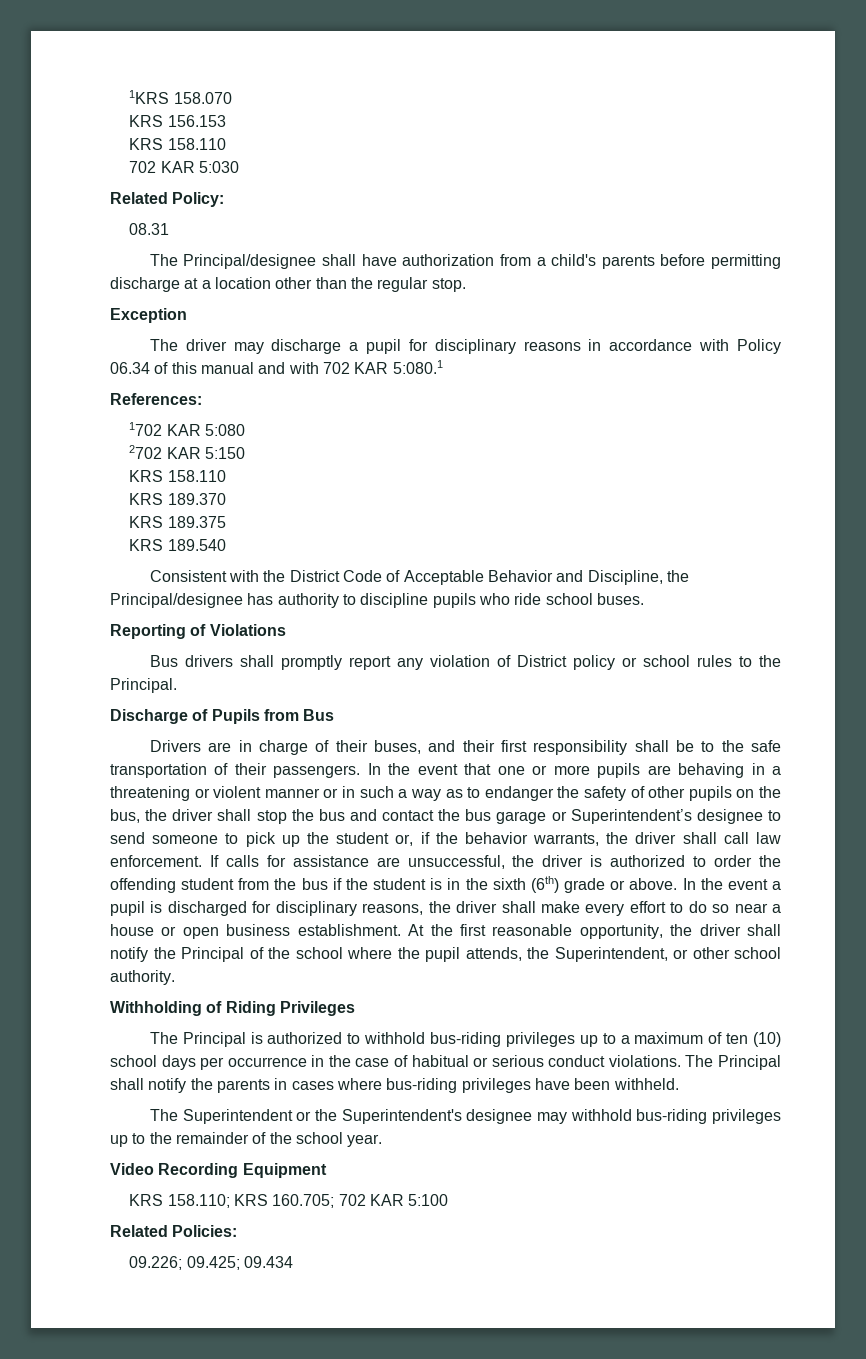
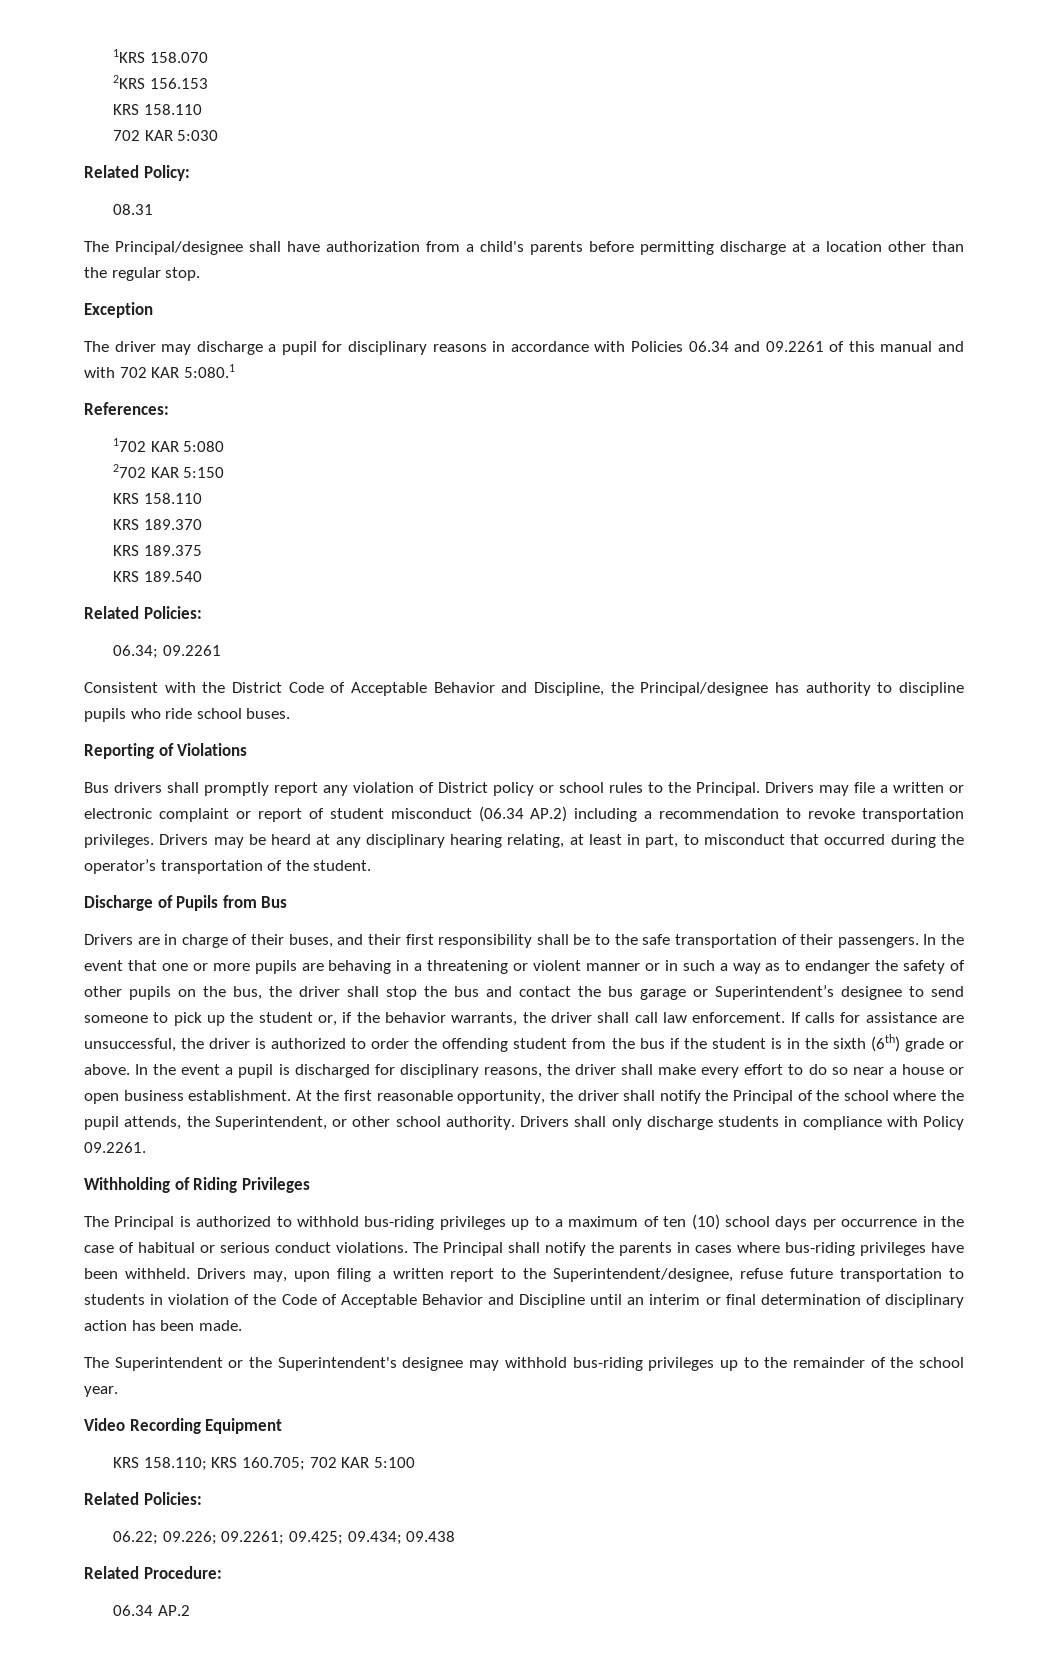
[129,115,164,127] KRS -> [113,75,146,89] 2KRS
[736,339,781,354] [110,362,150,374] Policy 06.34 -> [630,341,824,352] Policies 06.34 and 09.2261
(226, 545) none -> [84,606,202,619] [113,645,221,659] // Related Policies: // 06.34; 09.2261
(177, 685) none -> [765,782,964,796] [84,806,965,822] [84,834,965,848] [84,859,372,874] Drivers may file a written or electronic complaint or report of student misconduct (06.34 AP.2) including a recommendation to revoke transportation privileges. Drivers may be heard at any disciplinary hearing relating, at least in part, to misconduct that occurred during the operator’s transportation of the student.
(175, 977) none -> [520,1116,964,1130] [84,1142,146,1153] Drivers shall only discharge students in compliance with Policy 09.2261.
(679, 1084) none -> [196,1268,964,1282] [84,1294,964,1308] [84,1320,242,1331] Drivers may, upon filing a written report to the Superintendent/designee, refuse future transportation to students in violation of the Code of Acceptable Behavior and Discipline until an interim or final determination of disciplinary action has been made.
[129,1256,294,1270] 09.226; 09.425; 09.434 -> [113,1531,456,1545] [84,1566,222,1579] [113,1605,190,1616] 06.22; 09.226; 09.2261; 09.425; 09.434; 09.438 // Related Procedure: // 06.34 AP.2

